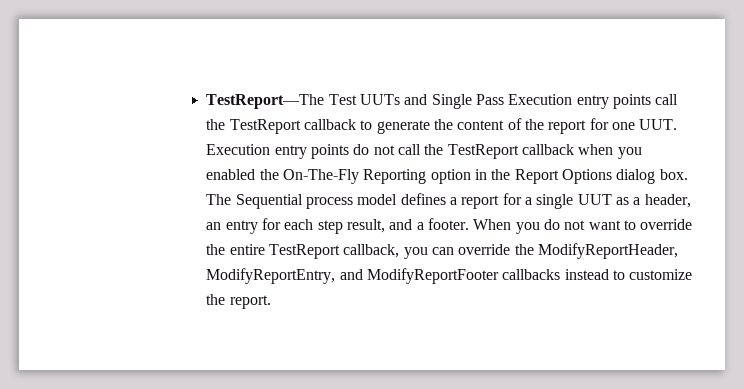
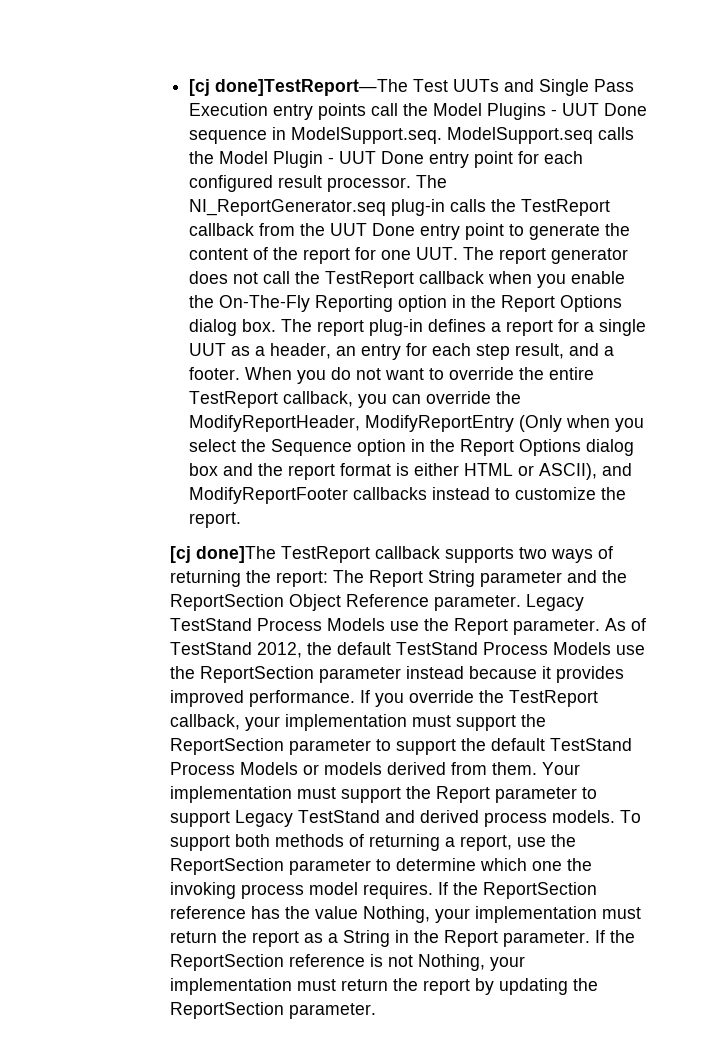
[206,94,325,109] TestReport—The -> [189,79,409,96] [cj done]TestReport—The
[229,119,357,134] TestReport callback -> [433,103,648,120] [189,127,635,144] [189,151,584,168] [189,175,448,192] [189,199,611,216] [189,223,505,240] Model Plugins - UUT Done sequence in ModelSupport.seq. ModelSupport.seq calls the Model Plugin - UUT Done entry point for each configured result processor. The NI_ReportGenerator.seq plug-in calls the TestReport callback from the UUT Done entry point
[206,144,370,159] Execution entry points do -> [463,247,629,264] [189,271,229,284] The report generator does
[206,169,256,180] enabled -> [571,271,626,284] enable
[235,194,398,209] Sequential process model -> [317,319,424,336] report plug-in
[206,268,336,284] ModifyReportEntry, -> [365,415,645,432] [189,439,635,456] [189,463,598,480] ModifyReportEntry (Only when you select the Sequence option in the Report Options dialog box and the report format is either HTML or ASCII),
(271, 302) none -> [169,546,613,563] [169,570,627,587] [169,594,584,611] [169,618,646,635] [169,642,645,658] [169,666,624,683] [169,690,598,707] [169,714,546,731] [169,738,632,755] [169,762,580,775] [169,786,597,803] [169,810,641,827] [169,834,576,851] [169,858,592,875] [169,882,597,899] [169,906,641,923] [169,930,635,947] [169,954,525,971] [169,978,598,995] [169,1002,376,1019] // [cj done]The TestReport callback supports two ways of returning the report: The Report String parameter and the ReportSection Object Reference parameter. Legacy TestStand Process Models use the Report parameter. As of TestStand 2012, the default TestStand Process Models use the ReportSection parameter instead because it provides improved performance. If you override the TestReport callback, your implementation must support the ReportSection parameter to support the default TestStand Process Models or models derived from them. Your implementation must support the Report parameter to support Legacy TestStand and derived process models. To support both methods of returning a report, use the ReportSection parameter to determine which one the invoking process model requires. If the ReportSection reference has the value Nothing, your implementation must return the report as a String in the Report parameter. If the ReportSection reference is not Nothing, your implementation must return the report by updating the ReportSection parameter.

